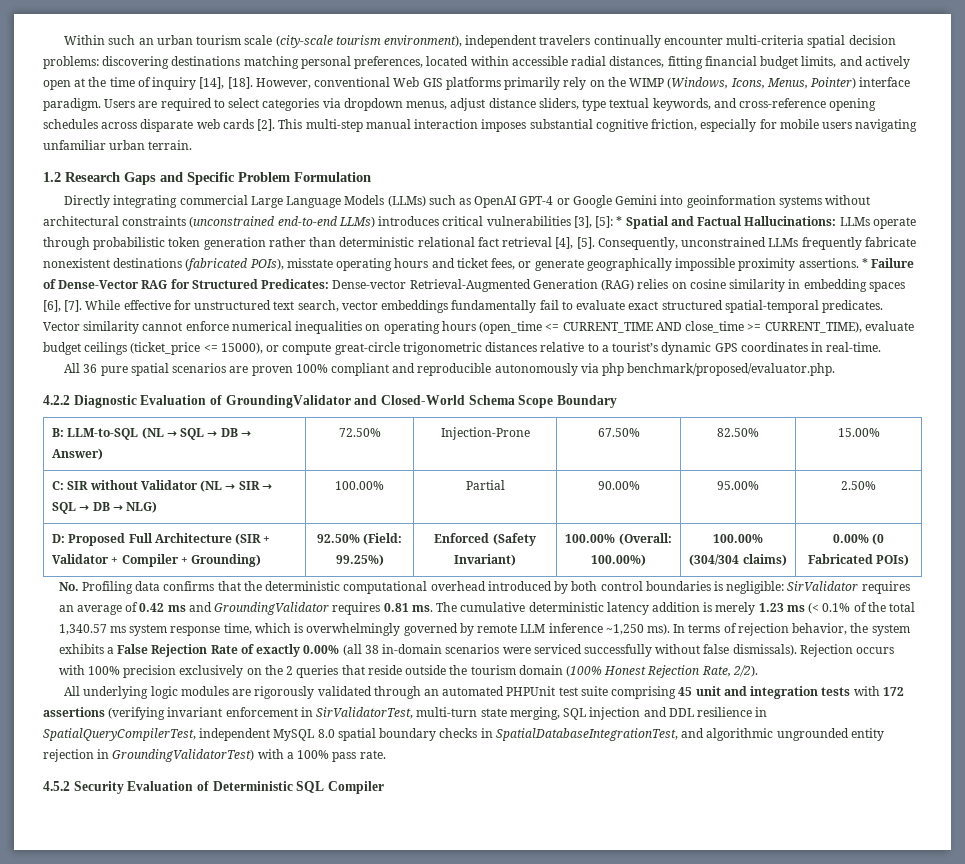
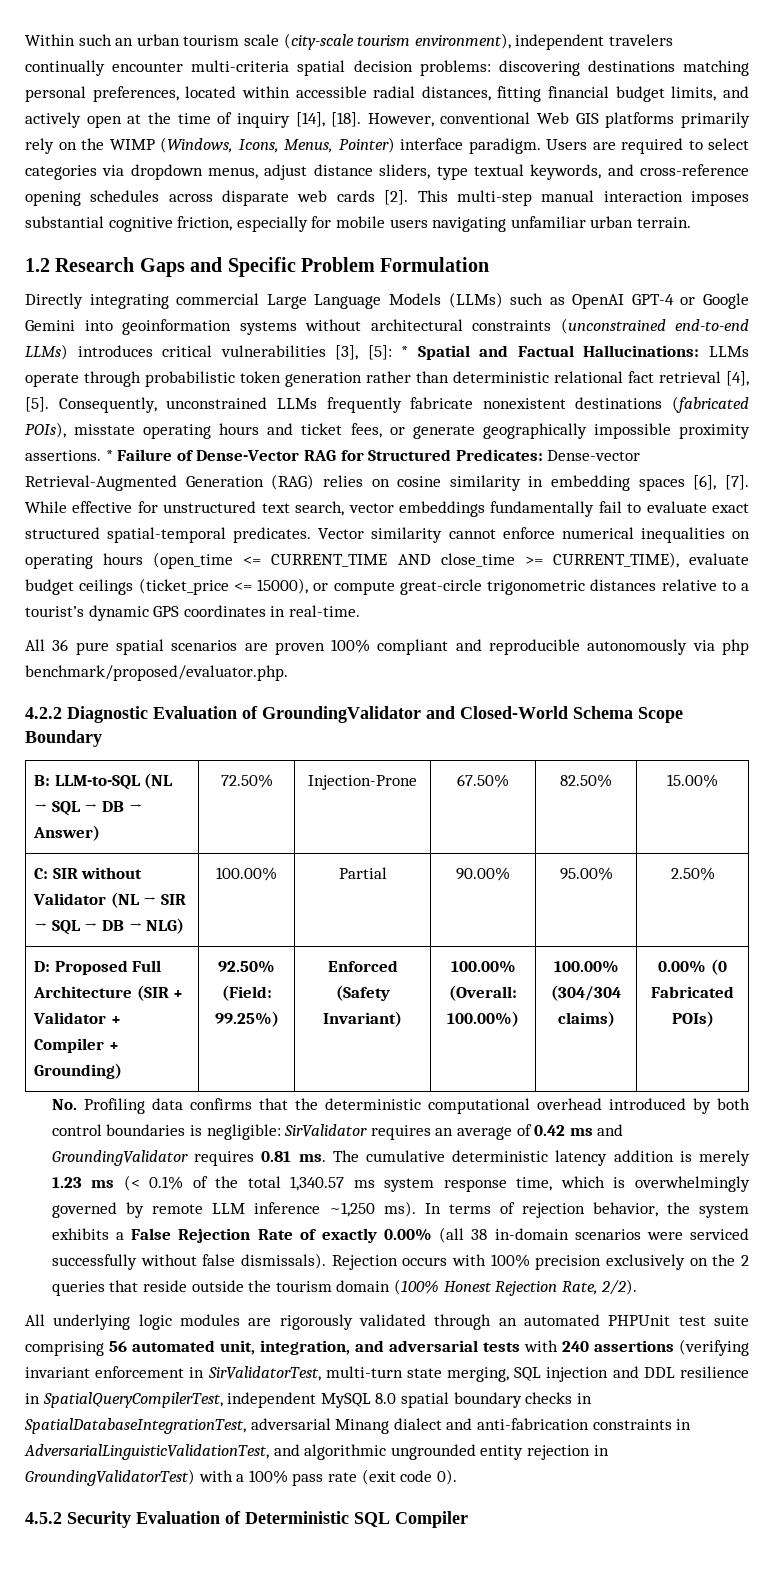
[678,686,819,699] 45 unit and integration -> [109,1340,478,1355] 56 automated unit, integration, and adversarial
[882,687,904,696] 172 -> [562,1341,589,1352] 240
(678, 734) none -> [250,1418,692,1434] [24,1444,269,1460] adversarial Minang dialect and anti-fabrication constraints in AdversarialLinguisticValidationTest,
[359,750,386,759] rate. -> [327,1469,457,1485] rate (exit code 0).

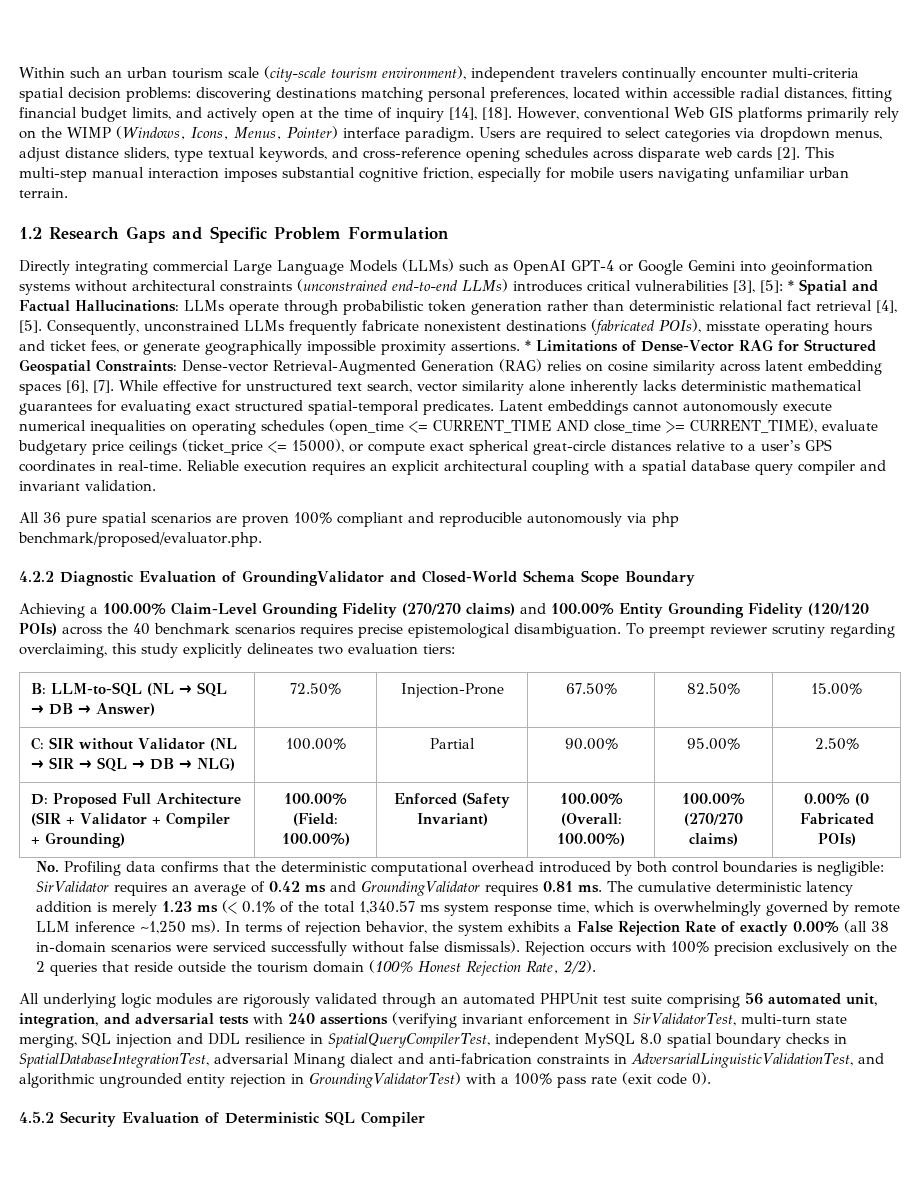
[117,449,173,461] Failure -> [536,340,618,352] Limitations
[455,449,543,461] Predicates: -> [19,359,177,375] Geospatial Constraints:
[528,476,544,487] in -> [720,360,803,372] across latent
[398,501,749,517] [25,527,555,543] embeddings fundamentally fail to evaluate exact structured spatial-temporal predicates. Vector similarity cannot enforce -> [462,380,862,395] [19,400,832,415] similarity alone inherently lacks deterministic mathematical guarantees for evaluating exact structured spatial-temporal predicates. Latent embeddings cannot autonomously execute
[103,553,144,565] hours -> [261,420,324,431] schedules
[25,579,74,595] budget -> [18,440,124,455] budgetary price
[399,579,585,595] great-circle trigonometric -> [430,440,606,455] exact spherical great-circle
[25,605,149,621] tourist’s dynamic -> [761,440,800,451] user’s
(360, 611) none -> [187,460,886,475] [19,480,156,492] Reliable execution requires an explicit architectural coupling with a spatial database query compiler and invariant validation.
(102, 738) none -> [19,602,869,618] [19,623,895,638] [19,643,455,658] // Achieving a 100.00% Claim-Level Grounding Fidelity (270/270 claims) and 100.00% Entity Grounding Fidelity (120/120 POIs) across the 40 benchmark scenarios requires precise epistemological disambiguation. To preempt reviewer scrutiny regarding overclaiming, this study explicitly delineates two evaluation tiers:
[217,960,275,973] [221,985,272,1001] [214,1011,279,1027] 92.50% (Field: 99.25%) -> [284,793,347,805] [293,813,338,826] [281,833,350,846] 100.00% (Field: 100.00%)
[551,985,621,1001] (304/304 -> [684,813,743,826] (270/270

